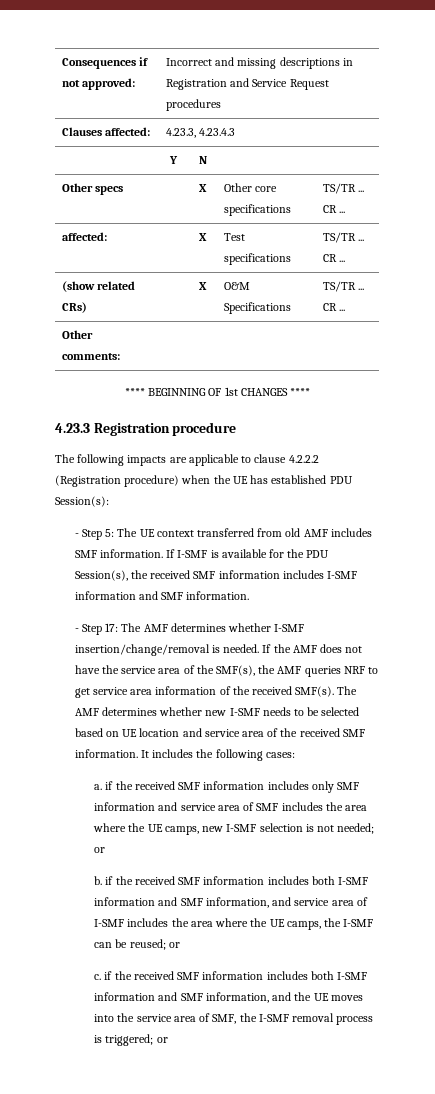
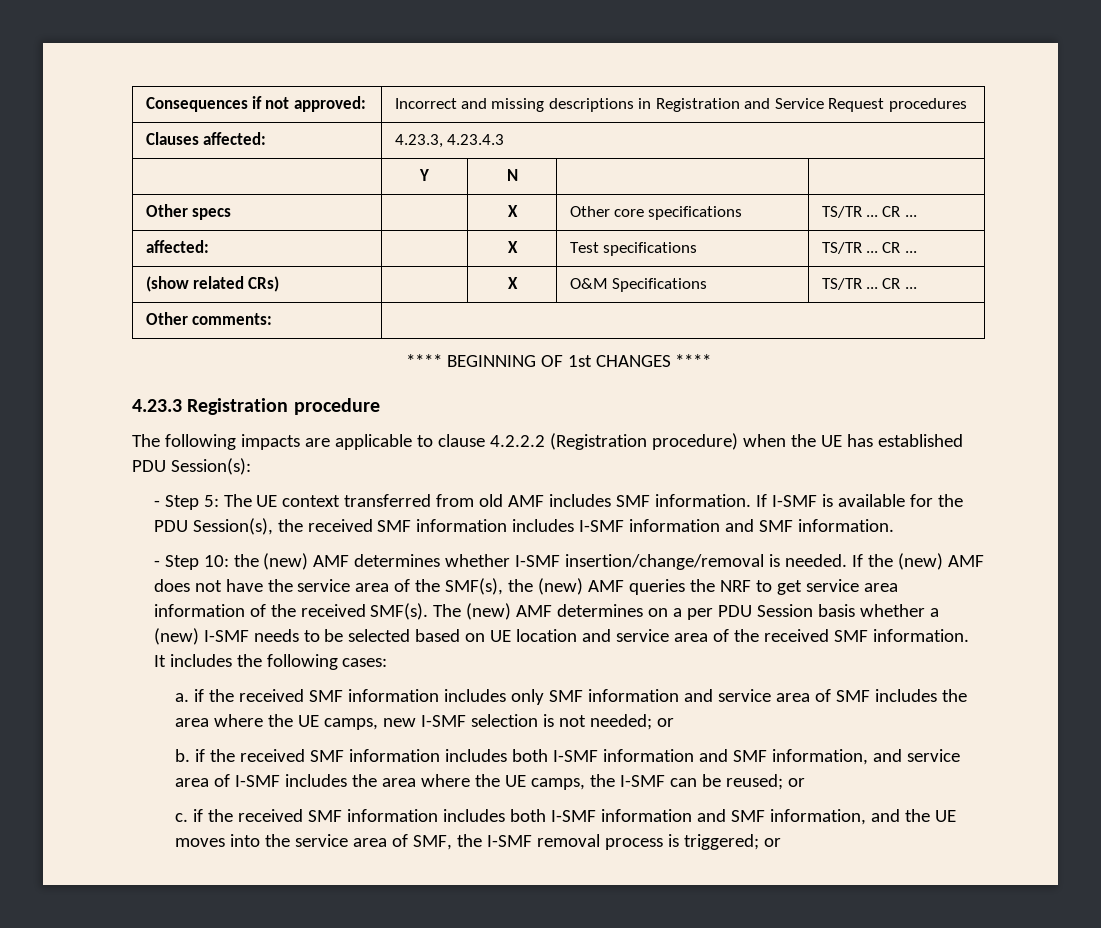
[105,623,142,632] 17: The -> [203,553,309,570] 10: the (new)
(291, 648) none -> [898,553,944,570] (new)
(276, 669) none -> [538,578,584,595] (new)
(341, 671) none -> [690,579,716,592] the
[74,707,227,716] AMF determines whether new -> [466,603,940,620] [153,628,199,645] (new) AMF determines on a per PDU Session basis whether a (new)

